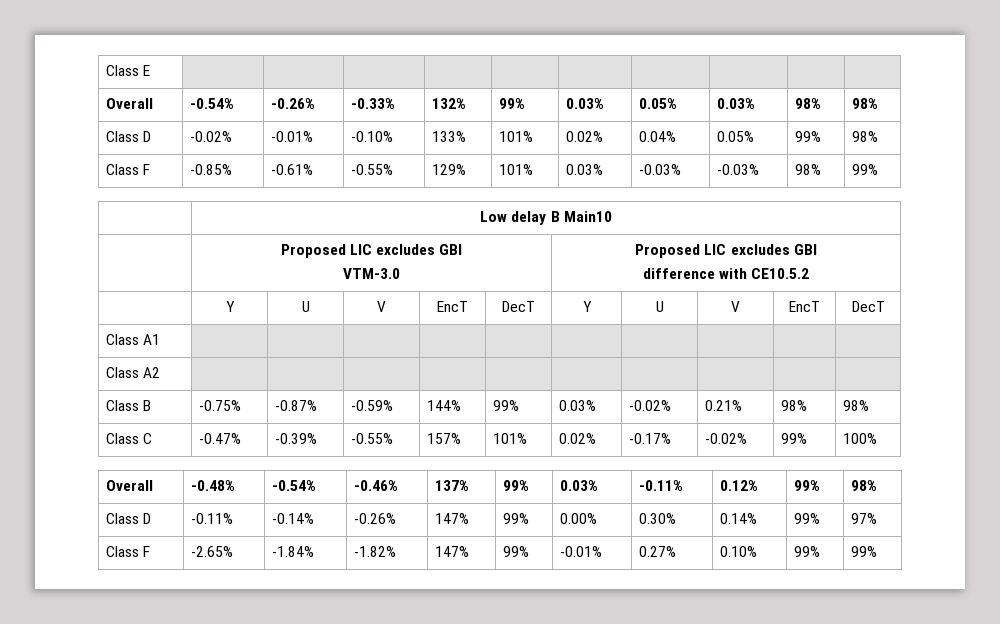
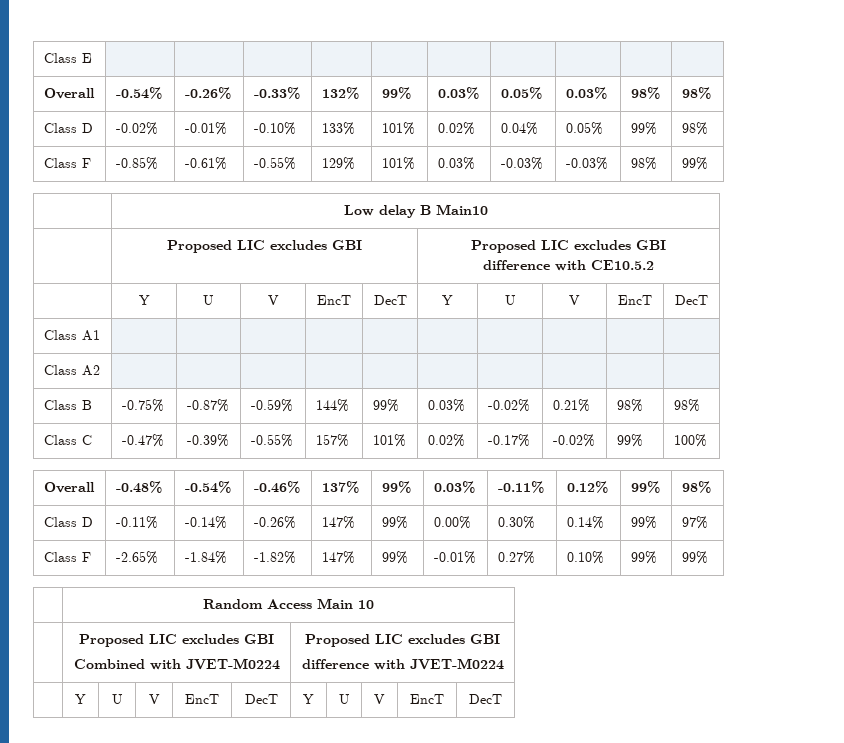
[343,268,400,279] // VTM-3.0 -> (362, 245) none
(878, 551) none -> [203,598,374,609] [79,634,274,647] [73,658,280,670] [305,634,500,647] [301,658,504,670] [75,694,86,704] [111,694,123,704] [148,694,160,704] [185,694,219,704] [244,694,278,704] [303,694,314,704] [338,694,350,704] [374,694,385,704] [410,694,444,704] [469,694,502,704] // | Random Access Main 10 // | Proposed LIC excludes GBI // Combined with JVET-M0224 | Proposed LIC excludes GBI // difference with JVET-M0224 // | Y | U | V | EncT | DecT | Y | U | V | EncT | DecT

